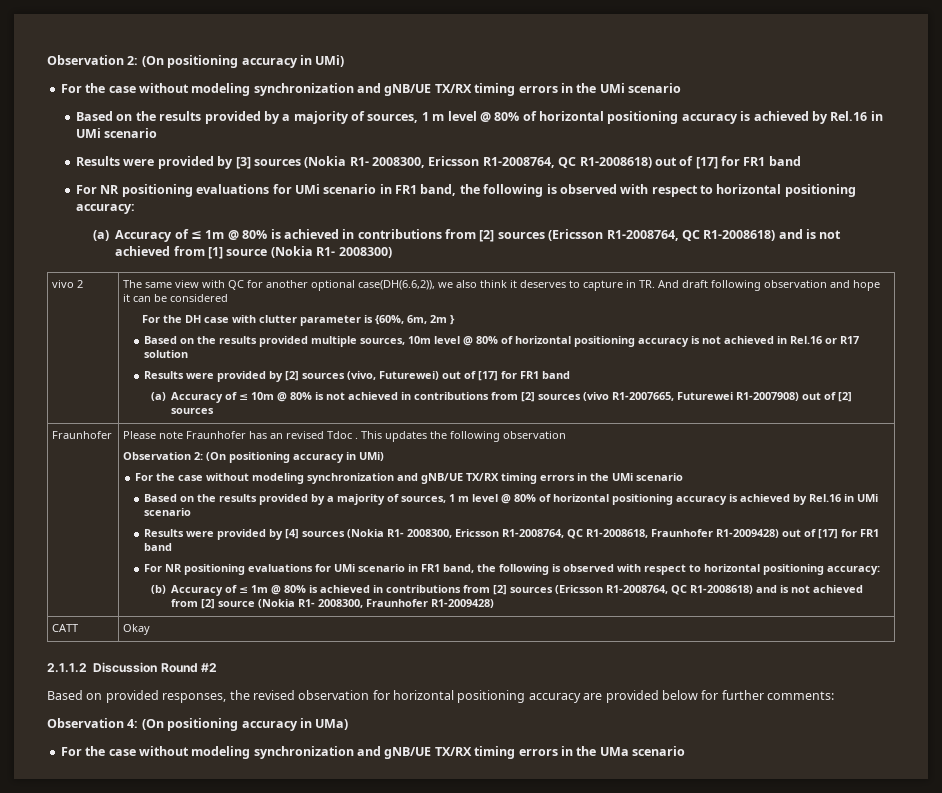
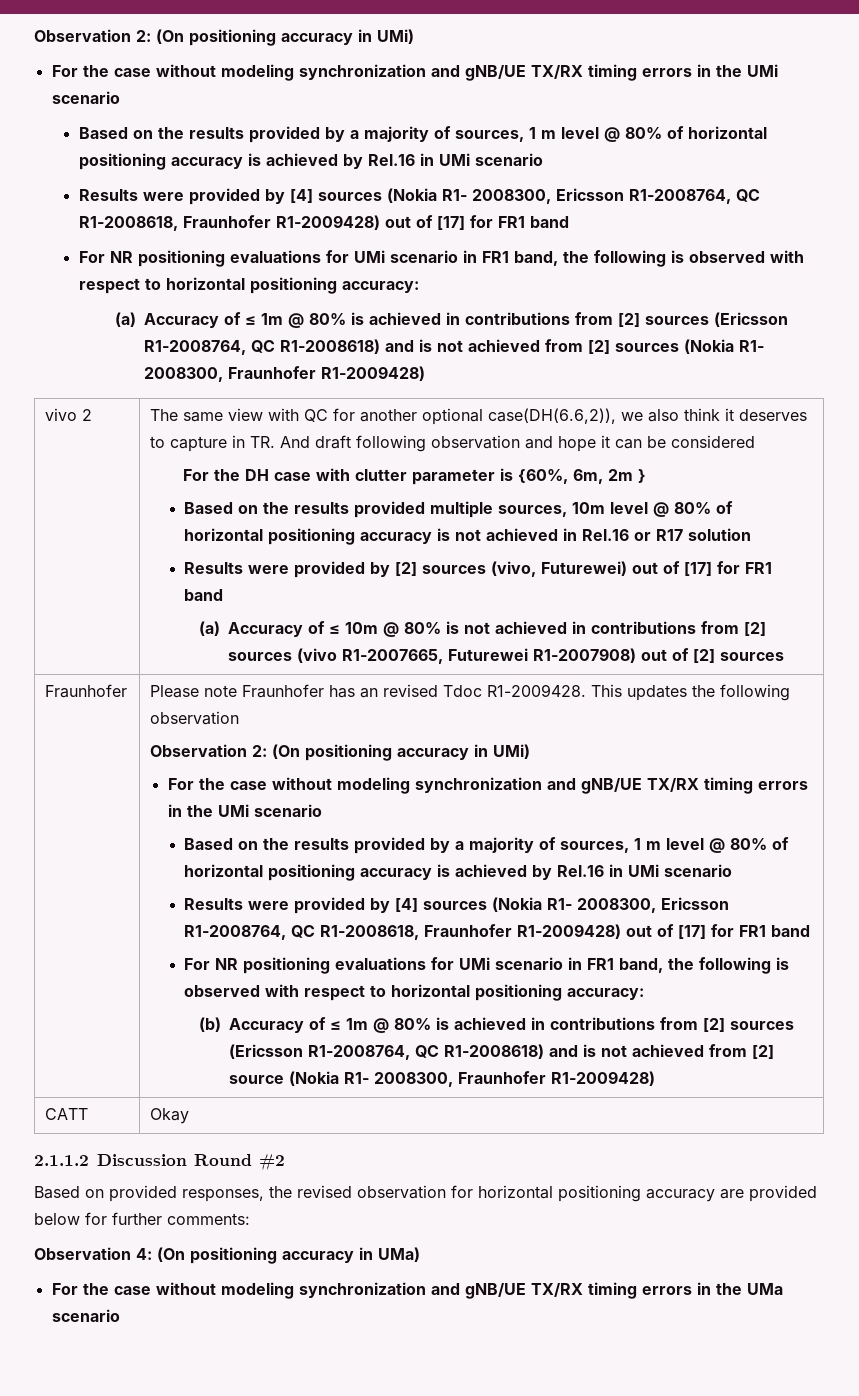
[235,156,652,169] [3] sources (Nokia R1- 2008300, Ericsson R1-2008764, QC R1-2008618) -> [289,188,760,204] [78,215,380,231] [4] sources (Nokia R1- 2008300, Ericsson R1-2008764, QC R1-2008618, Fraunhofer R1-2009428)
[208,246,392,259] [1] source (Nokia R1- 2008300) -> [588,339,765,354] [144,366,426,382] [2] sources (Nokia R1- 2008300, Fraunhofer R1-2009428)
[355,437,359,439] . -> [487,684,587,697] R1-2009428.

